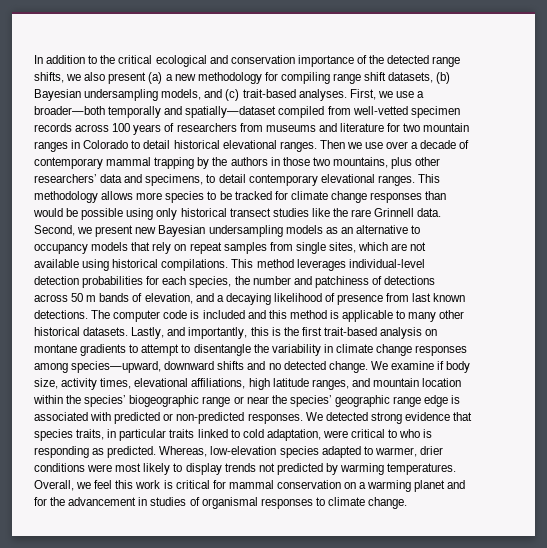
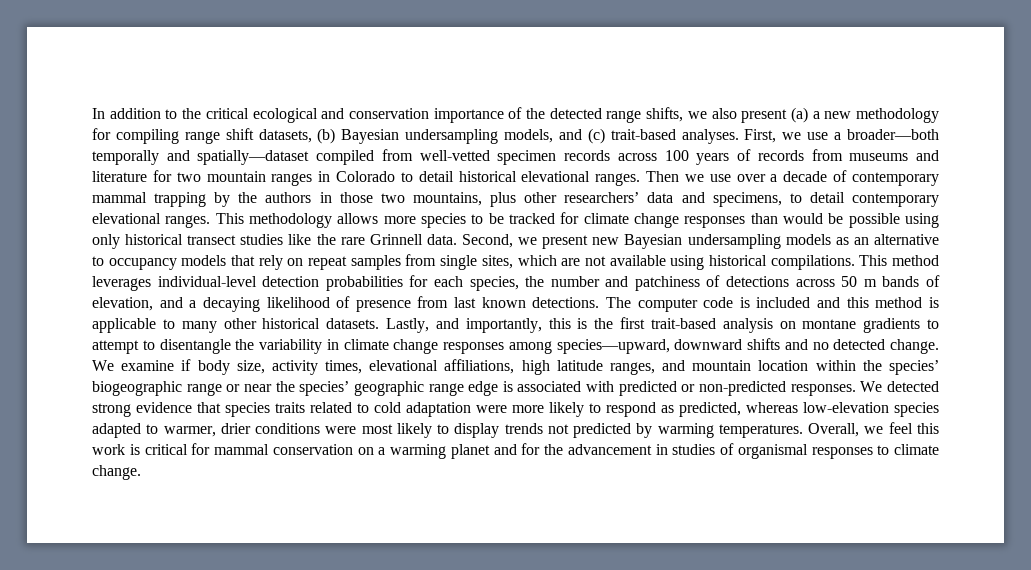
[176,123,237,132] researchers -> [757,150,804,161] records
[76,429,433,441] [34,446,208,458] traits, in particular traits linked to cold adaptation, were critical to who is responding as predicted. Whereas, -> [275,402,798,417] traits related to cold adaptation were more likely to respond as predicted, whereas

